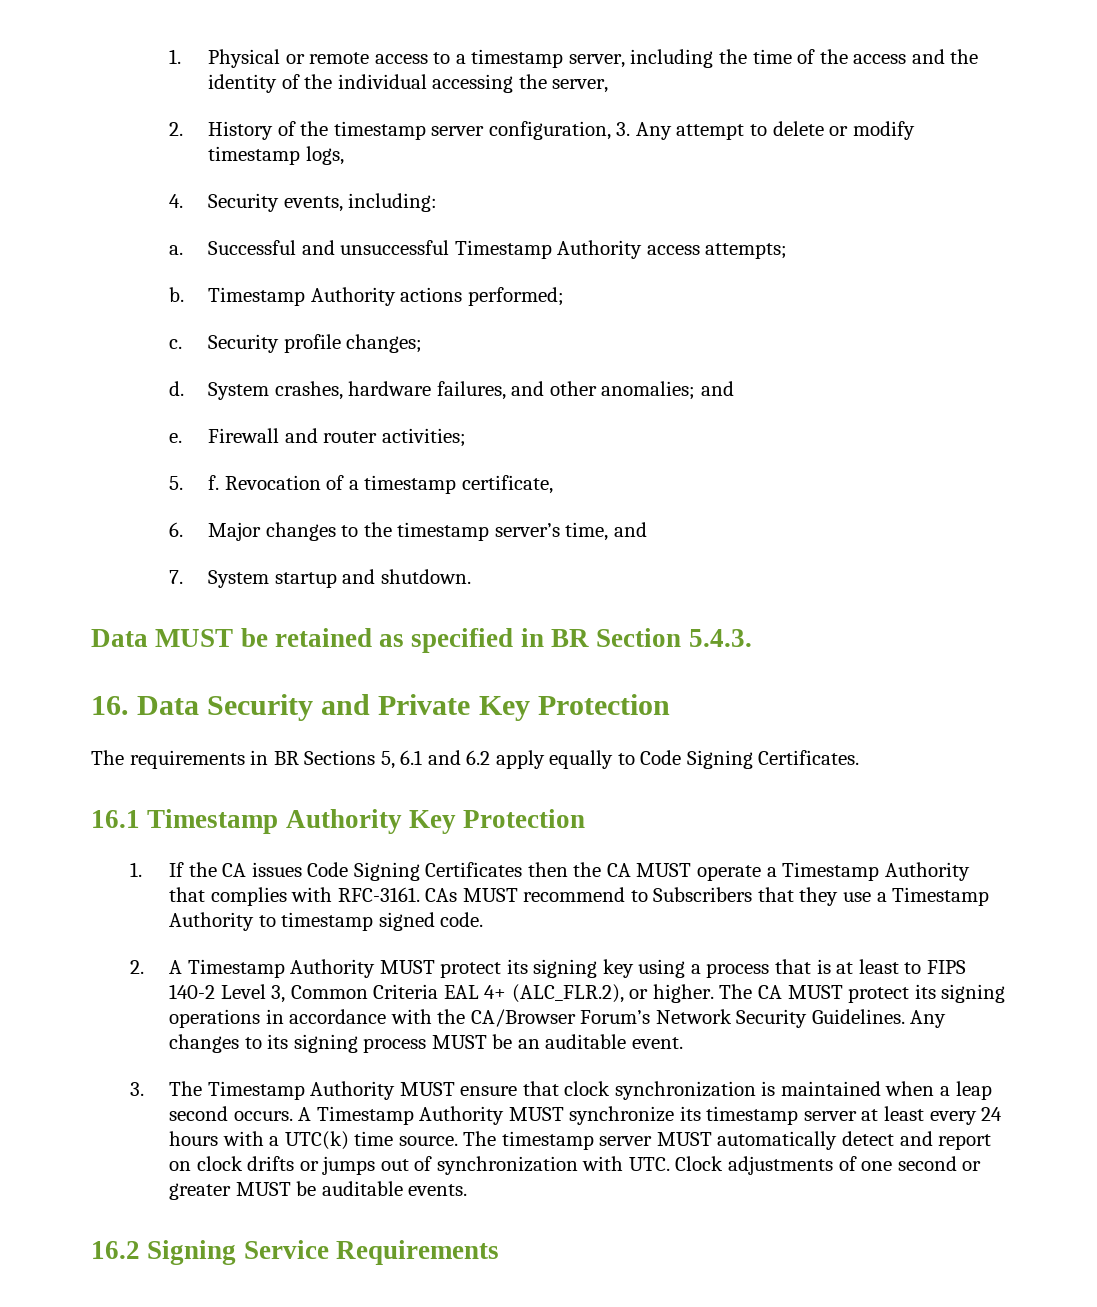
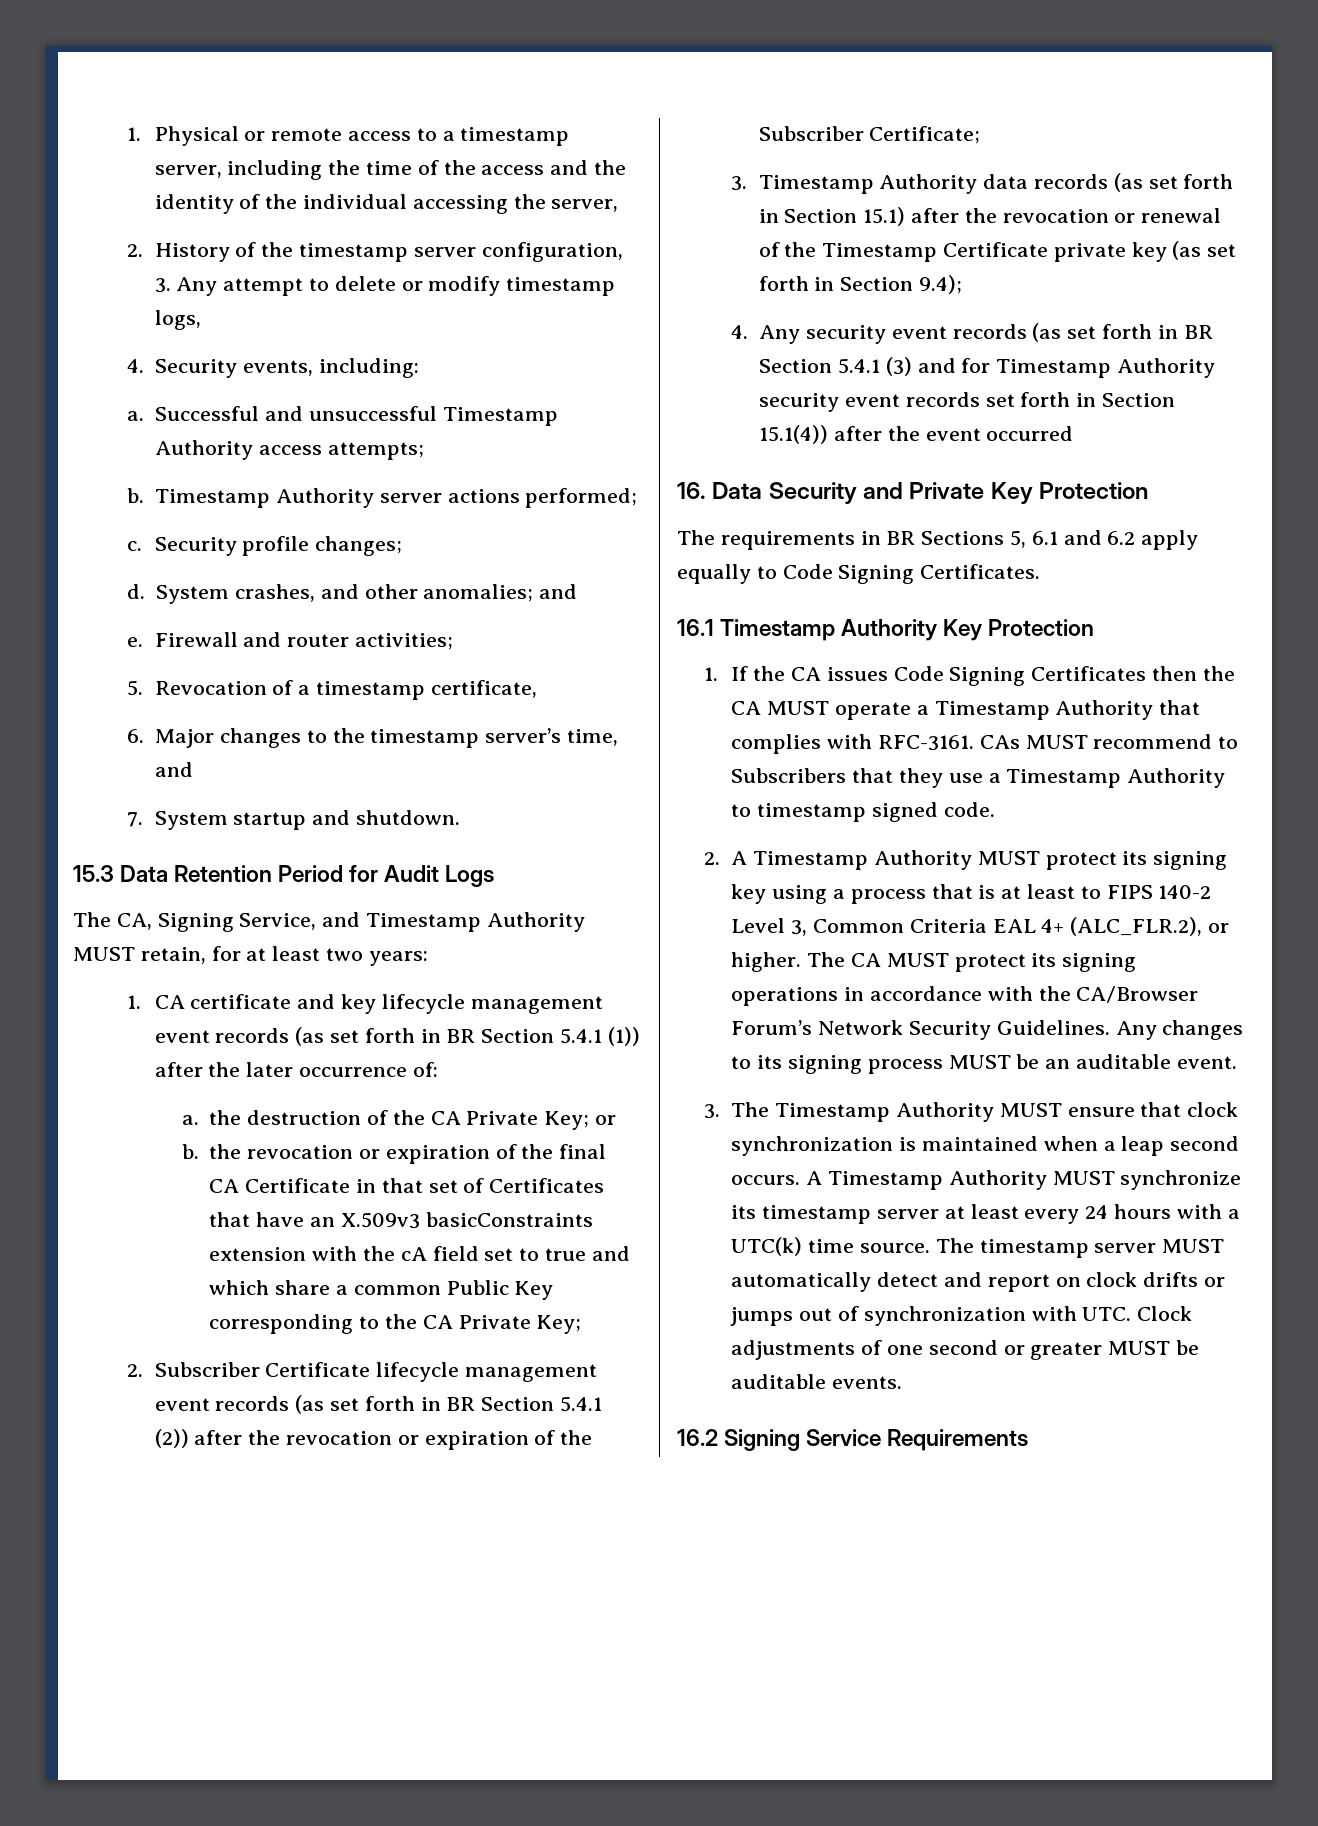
(396, 296) none -> [379,493,442,503] server
[348,381,506,400] hardware failures, -> (315, 593) none
[208,475,220,490] f. -> (144, 688) none
[91,628,752,653] Data MUST be retained as specified in BR Section 5.4.3. -> [73,865,495,887] [73,912,585,932] [73,946,428,966] [127,994,603,1014] [154,1027,640,1046] [154,1062,438,1077] [181,1110,617,1130] [181,1144,607,1164] [209,1178,605,1193] [209,1212,593,1229] [209,1246,630,1261] [209,1280,554,1300] [209,1314,582,1334] [127,1362,597,1382] [154,1395,602,1414] [154,1429,593,1450] [758,126,981,144] [731,173,1234,194] [758,207,1222,226] [758,241,1237,262] [758,275,962,294] [731,323,1213,344] [759,357,1215,378] [759,392,1175,412] [759,425,1074,444] 15.3 Data Retention Period for Audit Logs // The CA, Signing Service, and Timestamp Authority MUST retain, for at least two years: // 1. CA certificate and key lifecycle management event records (as set forth in BR Section 5.4.1 (1)) after the later occurrence of: // a. the destruction of the CA Private Key; or // b. the revocation or expiration of the final CA Certificate in that set of Certificates that have an X.509v3 basicConstraints extension with the cA field set to true and which share a common Public Key corresponding to the CA Private Key; // 2. Subscriber Certificate lifecycle management event records (as set forth in BR Section 5.4.1 (2)) after the revocation or expiration of the Subscriber Certificate; // 3. Timestamp Authority data records (as set forth in Section 15.1) after the revocation or renewal of the Timestamp Certificate private key (as set forth in Section 9.4); // 4. Any security event records (as set forth in BR Section 5.4.1 (3) and for Timestamp Authority security event records set forth in Section 15.1(4)) after the event occurred

